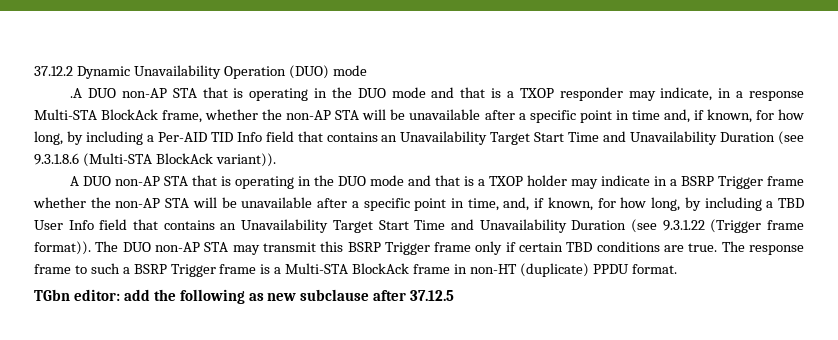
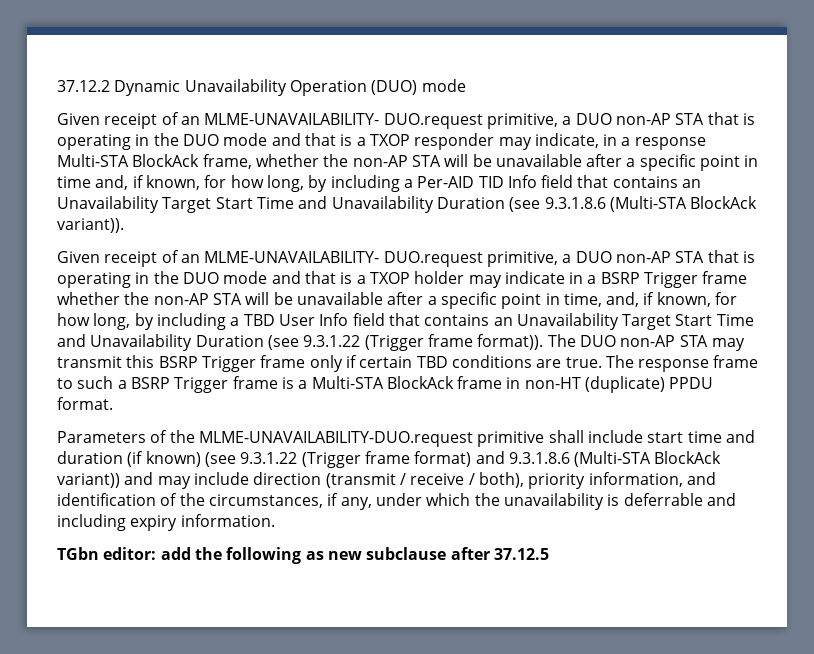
[70,88,83,98] .A -> [57,112,572,129] Given receipt of an MLME-UNAVAILABILITY- DUO.request primitive, a
[70,176,80,186] A -> [57,250,572,267] Given receipt of an MLME-UNAVAILABILITY- DUO.request primitive, a
(677, 269) none -> [57,430,755,447] [57,451,722,468] [57,472,716,489] [57,493,736,510] [57,514,275,531] // Parameters of the MLME-UNAVAILABILITY-DUO.request primitive shall include start time and duration (if known) (see 9.3.1.22 (Trigger frame format) and 9.3.1.8.6 (Multi-STA BlockAck variant)) and may include direction (transmit / receive / both), priority information, and identification of the circumstances, if any, under which the unavailability is deferrable and including expiry information.

